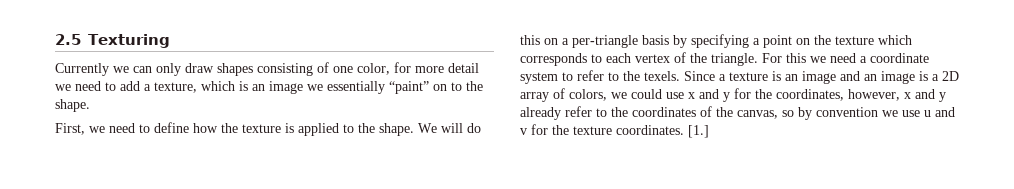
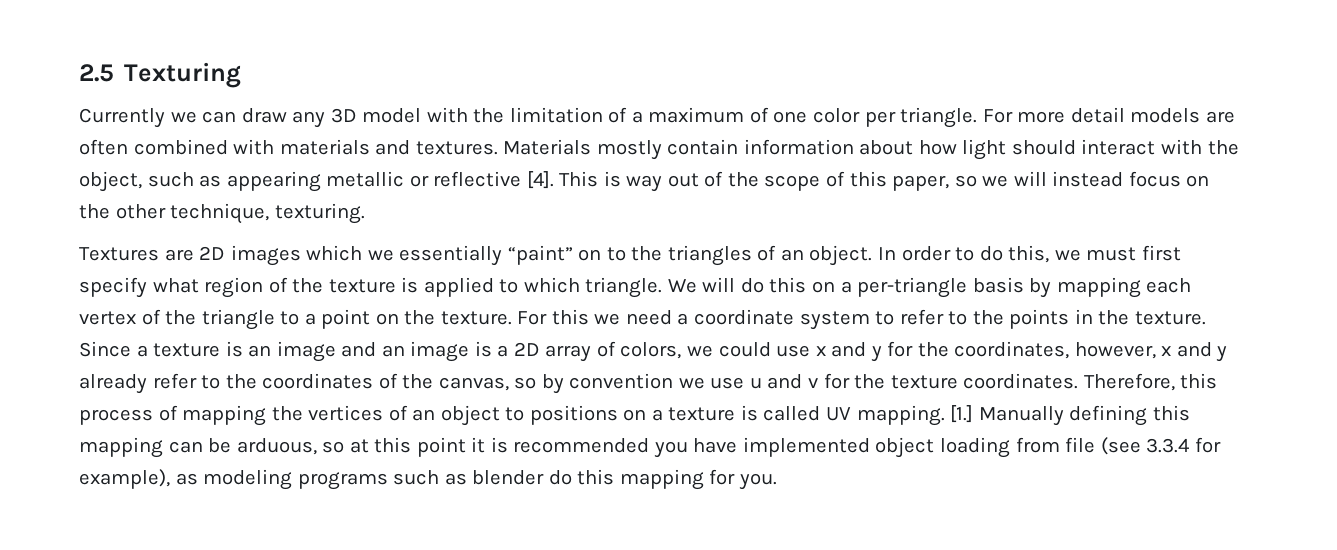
[156,62,479,76] [55,81,303,94] only draw shapes consisting of one color, for more detail we need to add a texture, which is an image -> [241,107,1235,128] [79,139,1239,160] [79,171,1210,192] [79,203,365,224] [79,245,363,266] draw any 3D model with the limitation of a maximum of one color per triangle. For more detail models are often combined with materials and textures. Materials mostly contain information about how light should interact with the object, such as appearing metallic or reflective [4]. This is way out of the scope of this paper, so we will instead focus on the other technique, texturing. // Textures are 2D images which
[55,99,90,112] [55,122,218,135] shape. // First, we need to define how -> [667,245,1181,266] [79,277,288,298] triangles of an object. In order to do this, we must first specify what region of
[358,123,414,136] the shape. -> [523,277,663,298] which triangle.
[691,34,912,48] [520,52,758,66] specifying a point on the texture which corresponds to each vertex of the triangle. -> [1056,277,1192,298] [79,309,512,330] mapping each vertex of the triangle to a point on the texture.
[644,71,680,81] texels. -> [1009,309,1206,329] points in the texture.
[688,125,709,138] [1.] -> [1083,373,1218,391] [79,405,1190,426] [79,437,1221,458] [79,469,777,490] Therefore, this process of mapping the vertices of an object to positions on a texture is called UV mapping. [1.] Manually defining this mapping can be arduous, so at this point it is recommended you have implemented object loading from file (see 3.3.4 for example), as modeling programs such as blender do this mapping for you.

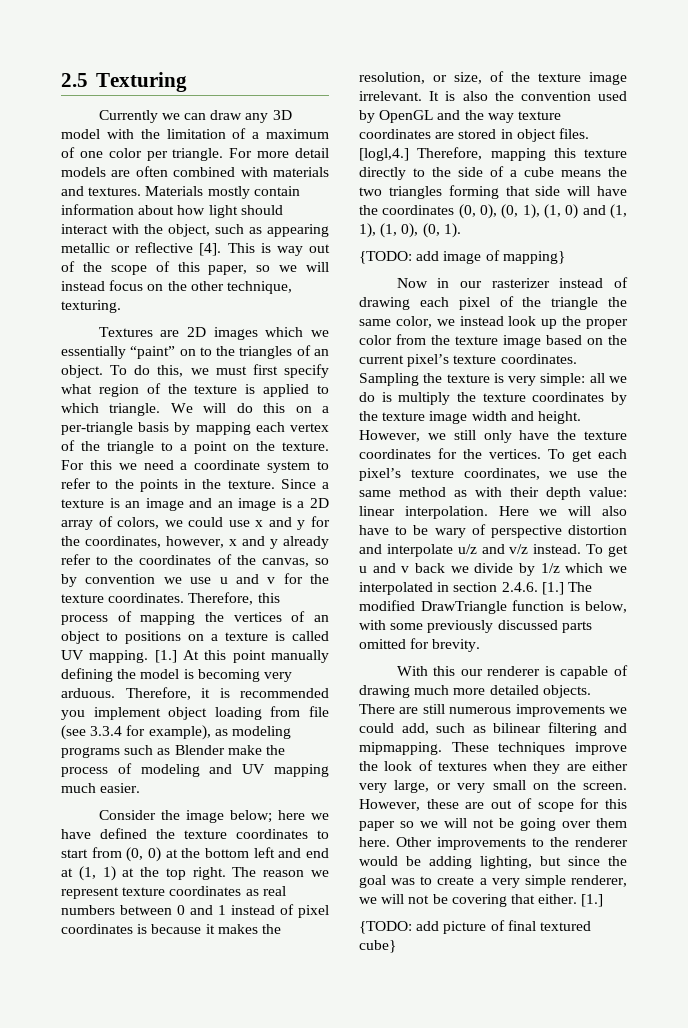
[878,246,975,261] In order to -> [110,365,128,375] To
[978,405,1190,426] [79,437,466,458] Manually defining this mapping can be arduous, so at this point -> [183,650,329,663] [61,668,292,682] [61,687,191,700] At this point manually defining the model is becoming very arduous. Therefore,
[693,437,870,457] have implemented -> [93,707,161,720] implement
[472,469,777,490] blender do this mapping for you. -> [174,745,285,755] [61,763,329,777] [61,783,141,793] [98,810,329,823] [61,828,329,839] [61,847,329,862] [61,866,329,881] [61,886,286,899] [61,904,329,918] [61,924,281,934] [359,71,627,85] [359,91,627,101] [359,110,561,123] [359,128,589,142] [359,147,627,161] [359,166,627,180] [359,185,627,199] [359,204,627,219] [359,223,461,238] [359,250,565,264] [396,277,628,288] [359,296,627,310] [359,316,628,329] [359,334,627,348] [359,354,577,367] [359,373,627,386] [359,392,627,405] [359,411,581,424] [359,430,627,443] [359,448,627,462] [359,468,627,481] [359,487,627,500] [359,506,627,519] [359,524,627,538] [359,544,628,557] [359,563,627,576] [359,582,592,595] [359,600,627,614] [359,620,592,633] [359,638,481,652] [396,665,628,679] [359,685,591,698] [359,704,627,717] [359,722,627,736] [359,742,627,755] [359,760,628,774] [359,780,627,793] [359,798,627,812] [359,818,627,831] [359,837,628,850] [359,856,627,869] [359,875,627,888] [359,894,604,907] [359,920,591,934] [359,940,396,953] Blender make the process of modeling and UV mapping much easier. // Consider the image below; here we have defined the texture coordinates to start from (0, 0) at the bottom left and end at (1, 1) at the top right. The reason we represent texture coordinates as real numbers between 0 and 1 instead of pixel coordinates is because it makes the resolution, or size, of the texture image irrelevant. It is also the convention used by OpenGL and the way texture coordinates are stored in object files. [logl,4.] Therefore, mapping this texture directly to the side of a cube means the two triangles forming that side will have the coordinates (0, 0), (0, 1), (1, 0) and (1, 1), (1, 0), (0, 1). // {TODO: add image of mapping} // Now in our rasterizer instead of drawing each pixel of the triangle the same color, we instead look up the proper color from the texture image based on the current pixel’s texture coordinates. Sampling the texture is very simple: all we do is multiply the texture coordinates by the texture image width and height. However, we still only have the texture coordinates for the vertices. To get each pixel’s texture coordinates, we use the same method as with their depth value: linear interpolation. Here we will also have to be wary of perspective distortion and interpolate u/z and v/z instead. To get u and v back we divide by 1/z which we interpolated in section 2.4.6. [1.] The modified DrawTriangle function is below, with some previously discussed parts omitted for brevity. // With this our renderer is capable of drawing much more detailed objects. There are still numerous improvements we could add, such as bilinear filtering and mipmapping. These techniques improve the look of textures when they are either very large, or very small on the screen. However, these are out of scope for this paper so we will not be going over them here. Other improvements to the renderer would be adding lighting, but since the goal was to create a very simple renderer, we will not be covering that either. [1.] // {TODO: add picture of final textured cube}

